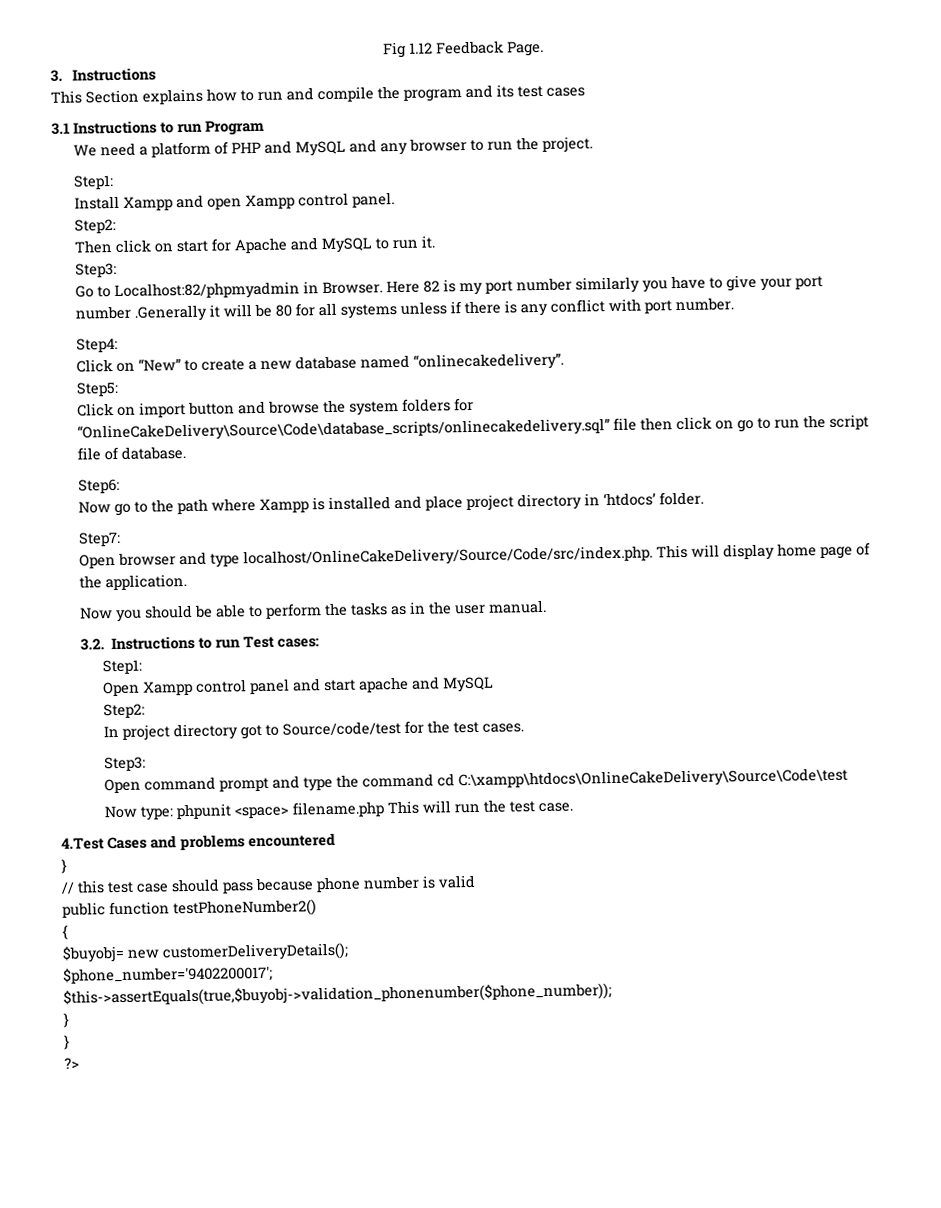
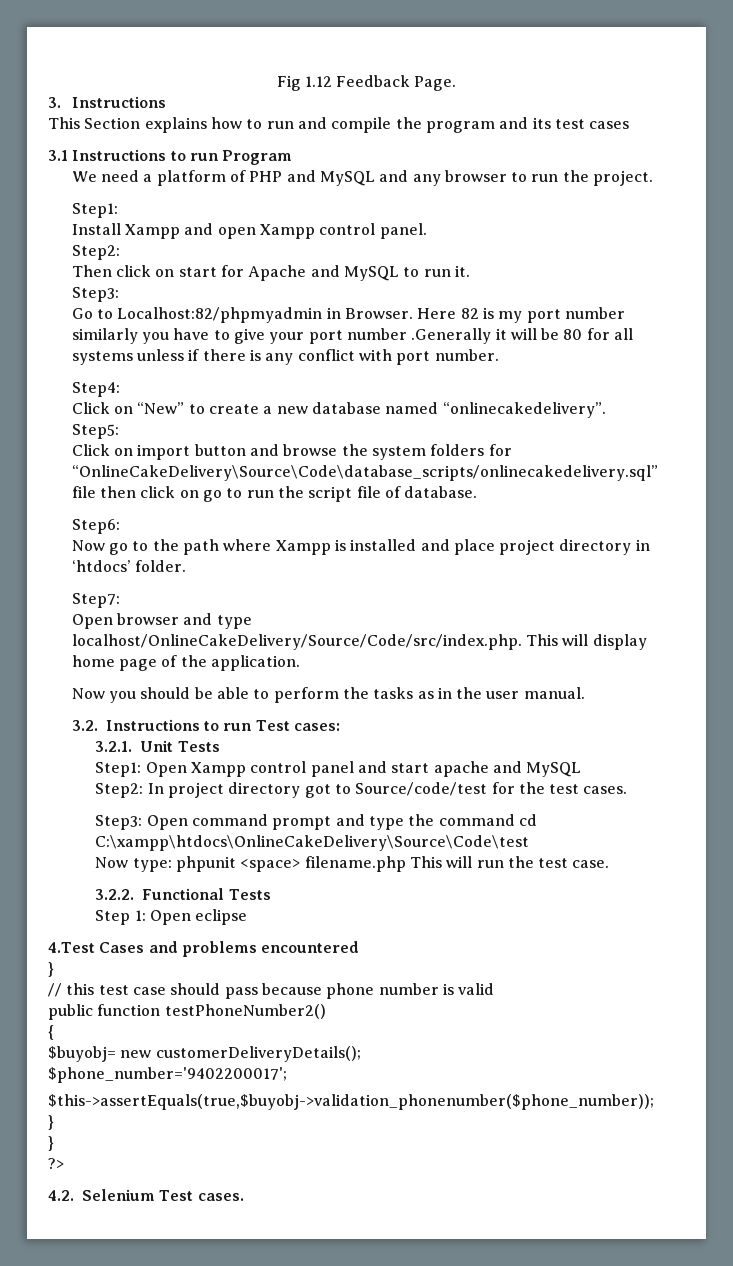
[102,659,143,675] // Step1: // -> [95,740,220,752] [95,762,142,777] // 3.2.1. Unit Tests // Step1:
(146, 711) // -> (144, 790) none
(147, 764) // -> (143, 822) none
(574, 807) none -> [95,888,271,900] [95,909,248,925] // 3.2.2. Functional Tests // Step 1: Open eclipse
(80, 1063) none -> [48,1189,244,1201] // 4.2. Selenium Test cases.

